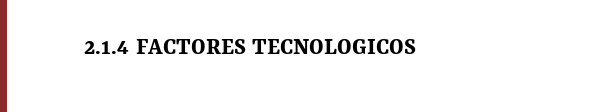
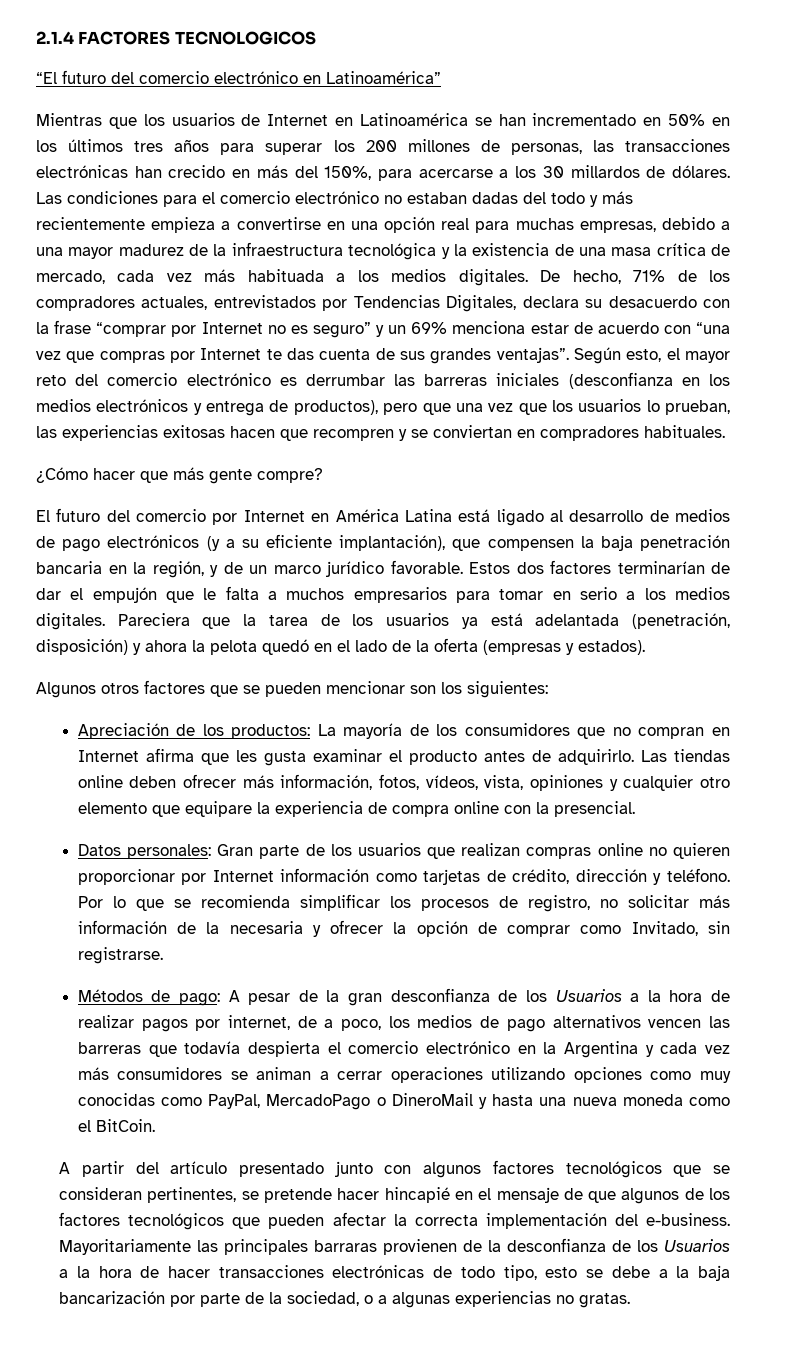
(417, 46) none -> [36,70,441,84] [36,113,730,129] [36,139,730,155] [36,165,730,181] [36,191,633,207] [36,217,730,233] [36,242,731,260] [36,269,730,286] [36,295,731,312] [36,320,730,338] [36,347,730,364] [36,372,730,389] [36,399,730,416] [36,425,725,441] [36,467,323,484] [36,508,730,526] [36,534,730,552] [36,560,730,578] [36,586,731,603] [36,613,731,630] [36,638,645,655] [36,680,548,698] [77,723,731,739] [77,748,731,766] [77,774,730,791] [77,801,635,817] [77,843,730,859] [77,868,731,885] [77,894,731,912] [77,920,731,937] [77,947,163,964] [77,988,730,1006] [77,1015,730,1032] [77,1041,730,1058] [77,1067,731,1083] [77,1093,731,1110] [77,1119,155,1132] [59,1160,731,1178] [59,1187,730,1204] [59,1212,730,1230] [59,1238,730,1255] [59,1265,731,1281] [59,1291,631,1308] // “El futuro del comercio electrónico en Latinoamérica” // Mientras que los usuarios de Internet en Latinoamérica se han incrementado en 50% en los últimos tres años para superar los 200 millones de personas, las transacciones electrónicas han crecido en más del 150%, para acercarse a los 30 millardos de dólares. Las condiciones para el comercio electrónico no estaban dadas del todo y más recientemente empieza a convertirse en una opción real para muchas empresas, debido a una mayor madurez de la infraestructura tecnológica y la existencia de una masa crítica de mercado, cada vez más habituada a los medios digitales. De hecho, 71% de los compradores actuales, entrevistados por Tendencias Digitales, declara su desacuerdo con la frase “comprar por Internet no es seguro” y un 69% menciona estar de acuerdo con “una vez que compras por Internet te das cuenta de sus grandes ventajas”. Según esto, el mayor reto del comercio electrónico es derrumbar las barreras iniciales (desconfianza en los medios electrónicos y entrega de productos), pero que una vez que los usuarios lo prueban, las experiencias exitosas hacen que recompren y se conviertan en compradores habituales. // ¿Cómo hacer que más gente compre? // El futuro del comercio por Internet en América Latina está ligado al desarrollo de medios de pago electrónicos (y a su eficiente implantación), que compensen la baja penetración bancaria en la región, y de un marco jurídico favorable. Estos dos factores terminarían de dar el empujón que le falta a muchos empresarios para tomar en serio a los medios digitales. Pareciera que la tarea de los usuarios ya está adelantada (penetración, disposición) y ahora la pelota quedó en el lado de la oferta (empresas y estados). // Algunos otros factores que se pueden mencionar son los siguientes: // Apreciación de los productos: La mayoría de los consumidores que no compran en Internet afirma que les gusta examinar el producto antes de adquirirlo. Las tiendas online deben ofrecer más información, fotos, vídeos, vista, opiniones y cualquier otro elemento que equipare la experiencia de compra online con la presencial. // Datos personales: Gran parte de los usuarios que realizan compras online no quieren proporcionar por Internet información como tarjetas de crédito, dirección y teléfono. Por lo que se recomienda simplificar los procesos de registro, no solicitar más información de la necesaria y ofrecer la opción de comprar como Invitado, sin registrarse. // Métodos de pago: A pesar de la gran desconfianza de los Usuarios a la hora de realizar pagos por internet, de a poco, los medios de pago alternativos vencen las barreras que todavía despierta el comercio electrónico en la Argentina y cada vez más consumidores se animan a cerrar operaciones utilizando opciones como muy conocidas como PayPal, MercadoPago o DineroMail y hasta una nueva moneda como el BitCoin. // A partir del artículo presentado junto con algunos factores tecnológicos que se consideran pertinentes, se pretende hacer hincapié en el mensaje de que algunos de los factores tecnológicos que pueden afectar la correcta implementación del e-business. Mayoritariamente las principales barraras provienen de la desconfianza de los Usuarios a la hora de hacer transacciones electrónicas de todo tipo, esto se debe a la baja bancarización por parte de la sociedad, o a algunas experiencias no gratas.

